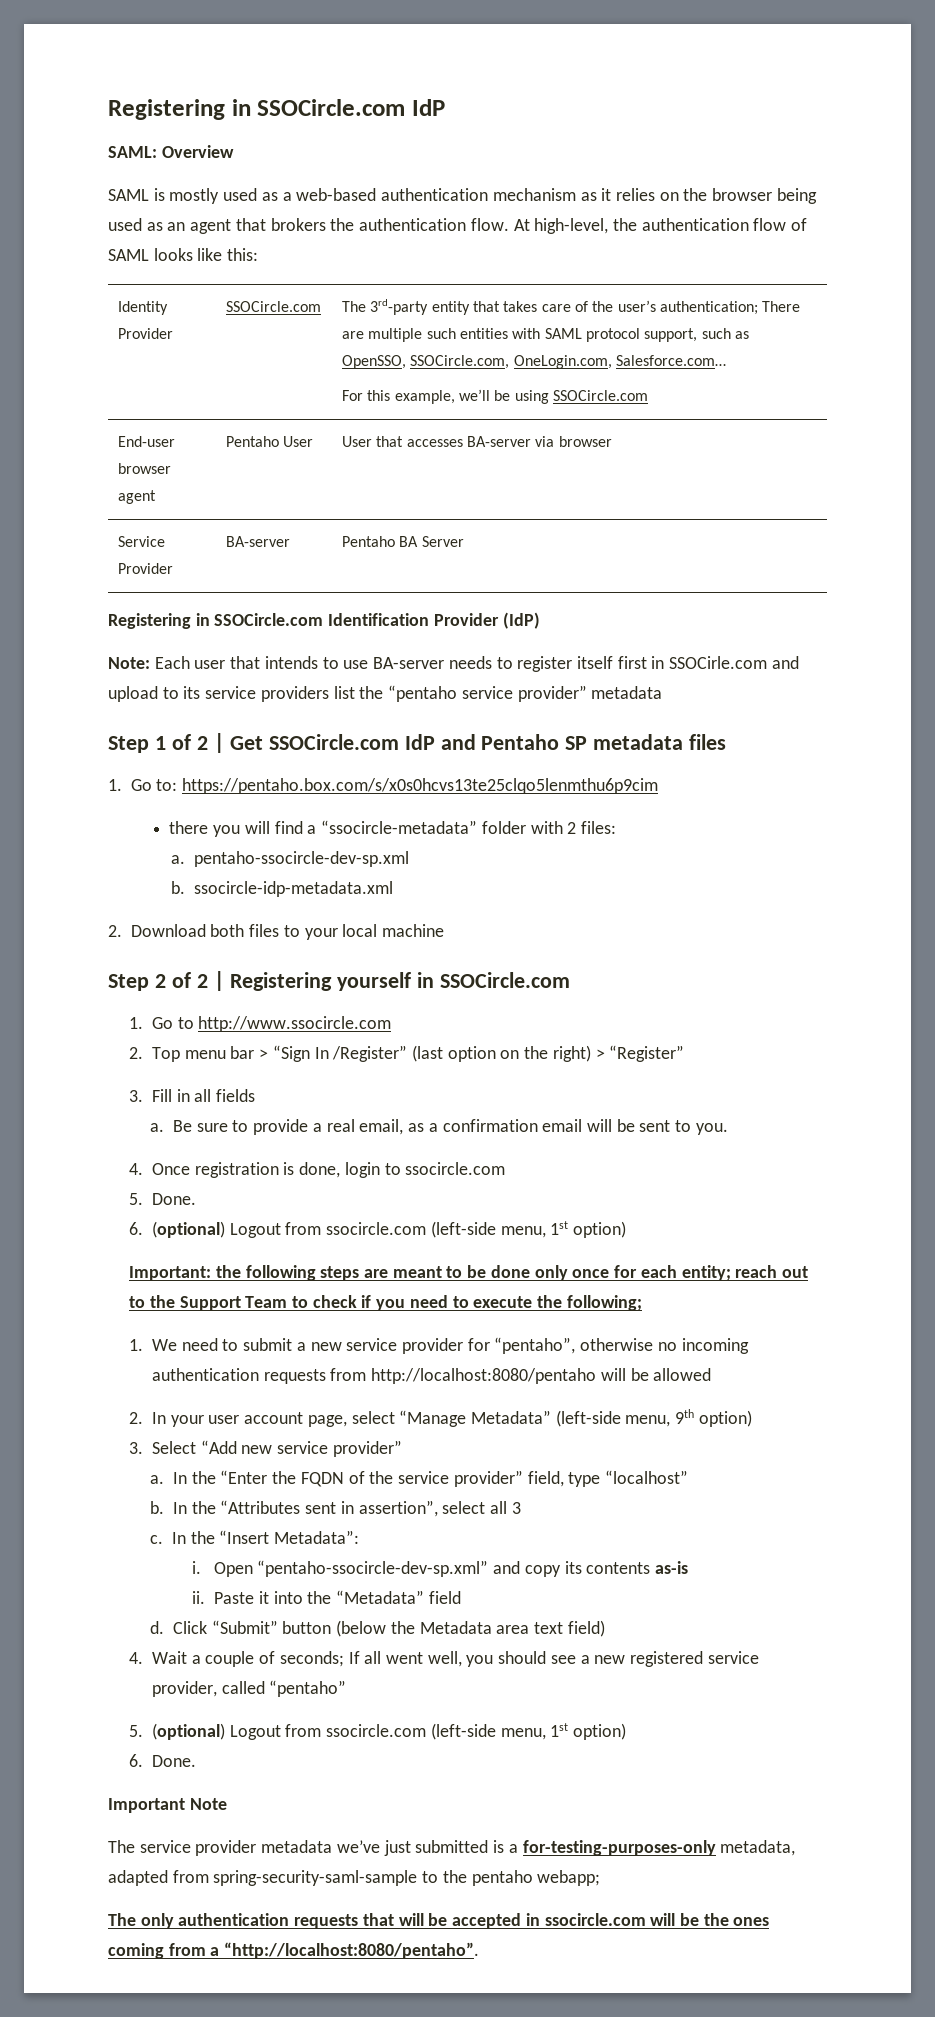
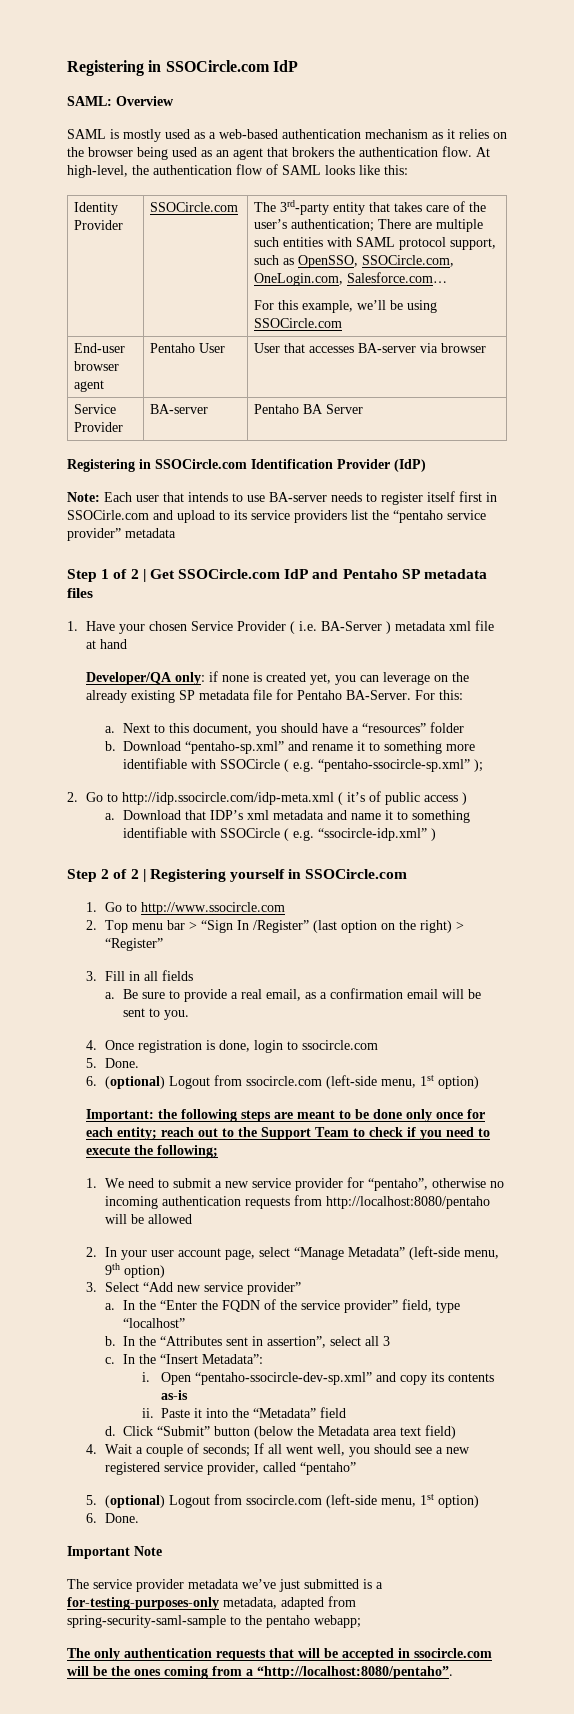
[130,778,659,794] [169,820,617,837] [171,851,410,867] [171,881,394,897] [108,924,445,940] Go to: https://pentaho.box.com/s/x0s0hcvs13te25clqo5lenmthu6p9cim // there you will find a “ssocircle-metadata” folder with 2 files: // a. pentaho-ssocircle-dev-sp.xml // b. ssocircle-idp-metadata.xml // 2. Download both files to your local machine -> [85,620,494,634] [85,639,127,649] [85,671,469,685] [85,689,463,703] [104,722,465,736] [104,741,476,754] [123,758,484,772] [67,791,467,805] [104,810,471,823] [123,827,437,841] Have your chosen Service Provider ( i.e. BA-Server ) metadata xml file at hand // Developer/QA only: if none is created yet, you can leverage on the already existing SP metadata file for Pentaho BA-Server. For this: // a. Next to this document, you should have a “resources” folder // b. Download “pentaho-sp.xml” and rename it to something more identifiable with SSOCircle ( e.g. “pentaho-ssocircle-sp.xml” ); // 2. Go to http://idp.ssocircle.com/idp-meta.xml ( it’s of public access ) // a. Download that IDP’s xml metadata and name it to something identifiable with SSOCircle ( e.g. “ssocircle-idp.xml” )

